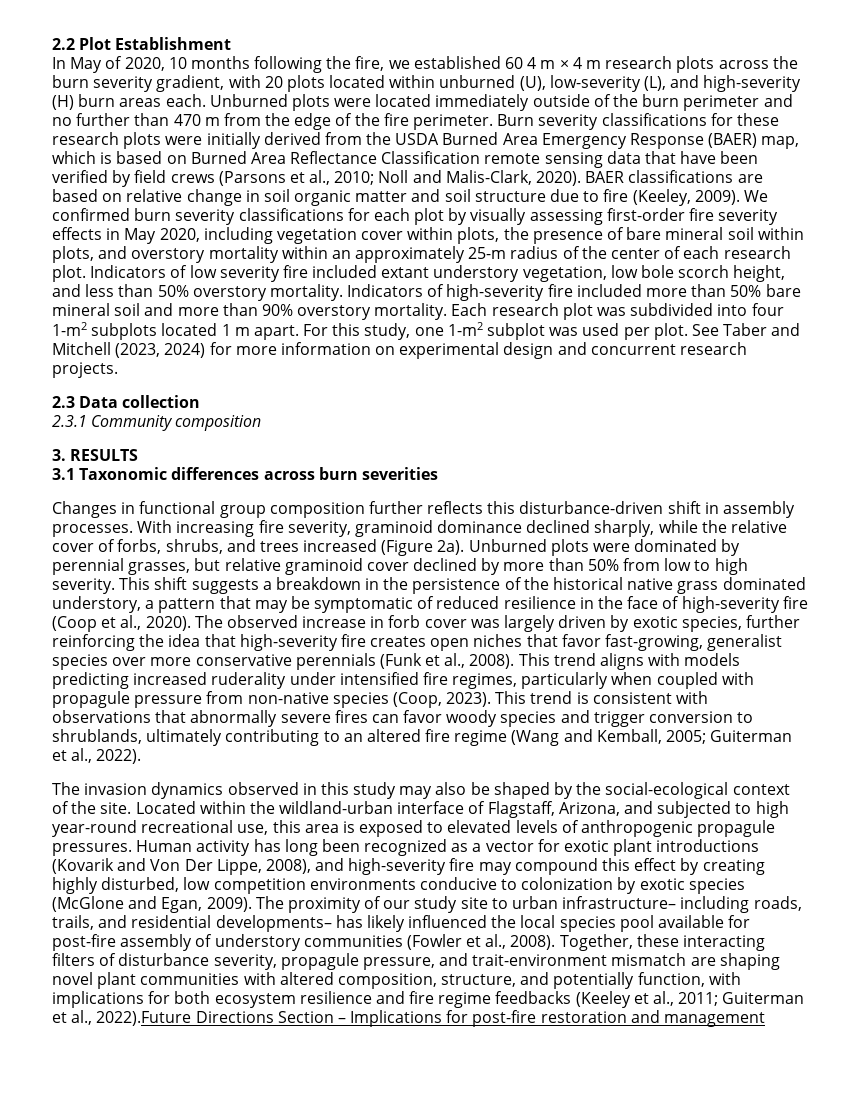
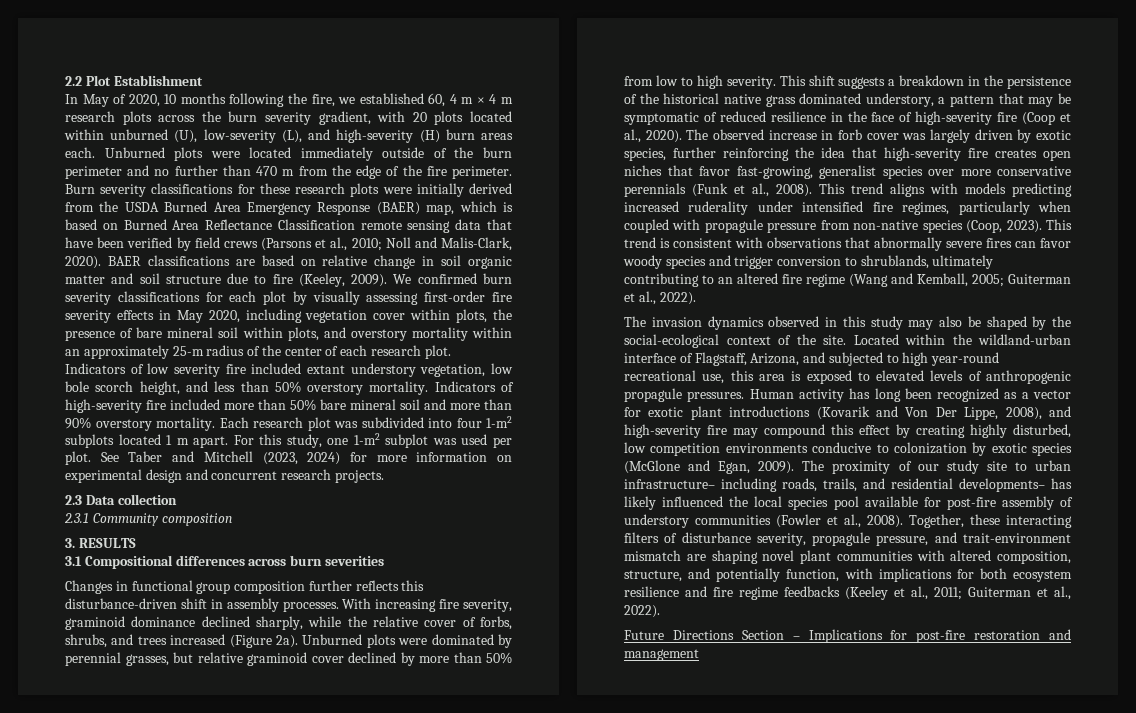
[505,57,524,69] 60 -> [428,93,446,107] 60,
[79,467,168,480] Taxonomic -> [84,555,173,569] Compositional
[96,1011,192,1026] 2022).Future -> [624,605,660,618] [624,630,664,640] 2022). // Future

